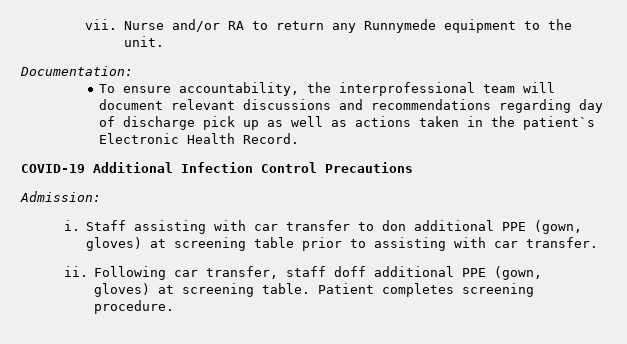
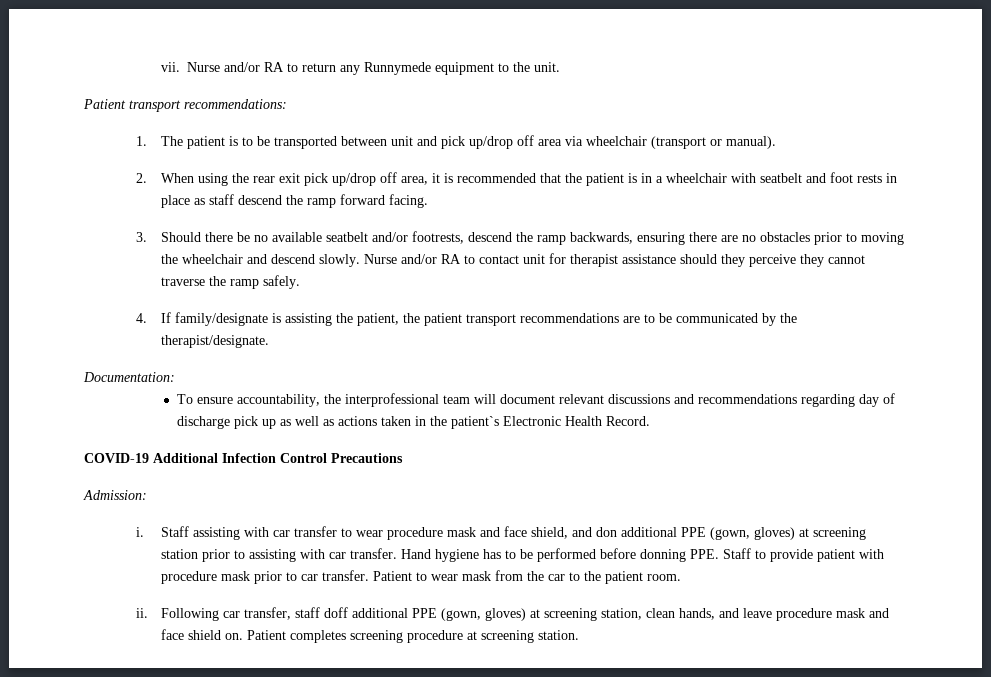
(164, 41) none -> [83,99,287,112] [135,135,777,149] [135,172,898,186] [161,194,429,208] [135,231,905,245] [161,253,866,267] [161,275,301,289] [135,312,798,326] [161,335,270,348] // Patient transport recommendations: // 1. The patient is to be transported between unit and pick up/drop off area via wheelchair (transport or manual). // 2. When using the rear exit pick up/drop off area, it is recommended that the patient is in a wheelchair with seatbelt and foot rests in place as staff descend the ramp forward facing. // 3. Should there be no available seatbelt and/or footrests, descend the ramp backwards, ensuring there are no obstacles prior to moving the wheelchair and descend slowly. Nurse and/or RA to contact unit for therapist assistance should they perceive they cannot traverse the ramp safely. // 4. If family/designate is assisting the patient, the patient transport recommendations are to be communicated by the therapist/designate.
(375, 226) none -> [356,526,593,540] wear procedure mask and face shield, and
[254,237,295,248] table -> [161,549,199,559] station
(599, 242) none -> [401,548,885,562] [161,570,682,584] Hand hygiene has to be performed before donning PPE. Staff to provide patient with procedure mask prior to car transfer. Patient to wear mask from the car to the patient room.
[262,283,535,297] [94,300,175,314] table. Patient completes screening procedure. -> [601,608,890,621] [161,629,580,643] station, clean hands, and leave procedure mask and face shield on. Patient completes screening procedure at screening station.

